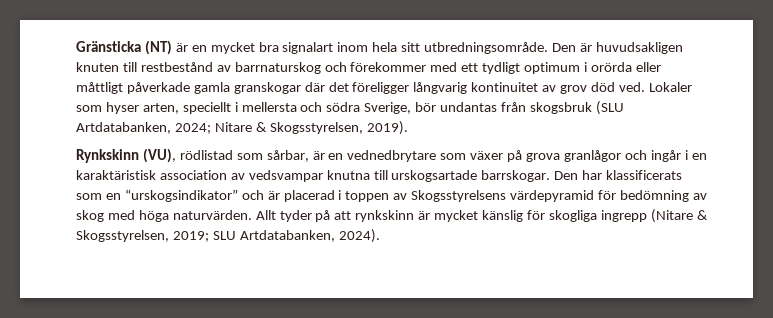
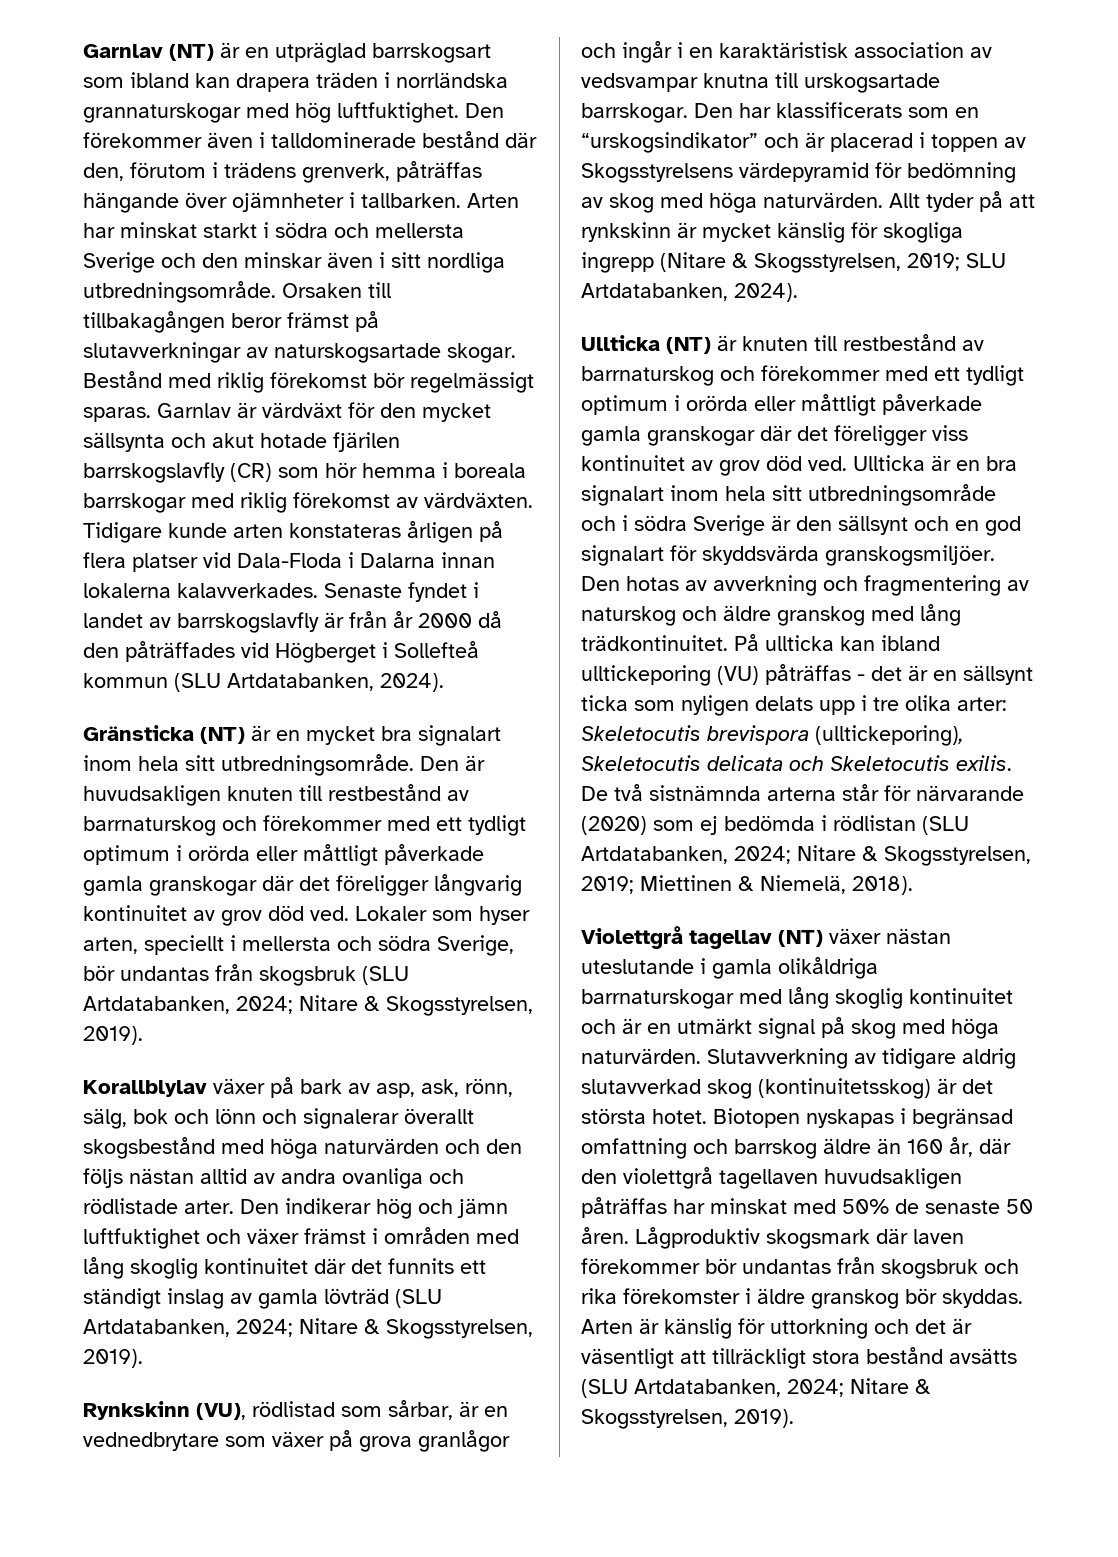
(76, 46) none -> [83,42,491,63] [83,72,508,92] [83,102,504,123] [83,131,537,148] [83,161,482,183] [83,192,519,213] [83,222,464,238] [83,252,505,273] [83,281,391,303] [83,311,379,333] [83,342,516,363] [83,371,534,393] [83,402,491,422] [83,432,400,452] [83,462,526,483] [83,492,533,513] [83,521,503,543] [83,552,495,572] [83,582,479,602] [83,611,502,633] [83,641,479,663] [83,673,444,692] Garnlav (NT) är en utpräglad barrskogsart som ibland kan drapera träden i norrländska grannaturskogar med hög luftfuktighet. Den förekommer även i talldominerade bestånd där den, förutom i trädens grenverk, påträffas hängande över ojämnheter i tallbarken. Arten har minskat starkt i södra och mellersta Sverige och den minskar även i sitt nordliga utbredningsområde. Orsaken till tillbakagången beror främst på slutavverkningar av naturskogsartade skogar. Bestånd med riklig förekomst bör regelmässigt sparas. Garnlav är värdväxt för den mycket sällsynta och akut hotade fjärilen barrskogslavfly (CR) som hör hemma i boreala barrskogar med riklig förekomst av värdväxten. Tidigare kunde arten konstateras årligen på flera platser vid Dala-Floda i Dalarna innan lokalerna kalavverkades. Senaste fyndet i landet av barrskogslavfly är från år 2000 då den påträffades vid Högberget i Sollefteå kommun (SLU Artdatabanken, 2024). //
(408, 128) none -> [83,1077,513,1098] [83,1108,474,1129] [83,1137,522,1159] [83,1168,464,1189] [83,1198,508,1219] [83,1227,519,1249] [83,1257,486,1279] [83,1288,442,1309] [83,1318,533,1339] [83,1349,143,1368] // Korallblylav växer på bark av asp, ask, rönn, sälg, bok och lönn och signalerar överallt skogsbestånd med höga naturvärden och den följs nästan alltid av andra ovanliga och rödlistade arter. Den indikerar hög och jämn luftfuktighet och växer främst i områden med lång skoglig kontinuitet där det funnits ett ständigt inslag av gamla lövträd (SLU Artdatabanken, 2024; Nitare & Skogsstyrelsen, 2019).
(380, 236) none -> [581,334,984,354] [581,365,1024,386] [581,394,982,416] [581,425,968,446] [581,455,1017,476] [581,484,996,506] [581,515,1021,536] [581,545,995,566] [581,575,1029,596] [581,604,961,626] [581,634,940,651] [581,664,1033,686] [581,695,1007,716] [581,725,964,746] [581,755,1012,771] [581,784,1024,801] [581,815,969,835] [581,845,1031,866] [581,875,913,895] [581,926,951,949] [581,957,878,979] [581,987,1013,1009] [581,1017,999,1039] [581,1048,1016,1069] [581,1078,993,1099] [581,1108,1013,1129] [581,1137,1011,1159] [581,1167,962,1189] [581,1197,1033,1218] [581,1227,964,1249] [581,1257,1019,1279] [581,1288,1023,1309] [581,1318,972,1339] [581,1347,1017,1369] [581,1378,931,1398] [581,1409,794,1429] // Ullticka (NT) är knuten till restbestånd av barrnaturskog och förekommer med ett tydligt optimum i orörda eller måttligt påverkade gamla granskogar där det föreligger viss kontinuitet av grov död ved. Ullticka är en bra signalart inom hela sitt utbredningsområde och i södra Sverige är den sällsynt och en god signalart för skyddsvärda granskogsmiljöer. Den hotas av avverkning och fragmentering av naturskog och äldre granskog med lång trädkontinuitet. På ullticka kan ibland ulltickeporing (VU) påträffas - det är en sällsynt ticka som nyligen delats upp i tre olika arter: Skeletocutis brevispora (ulltickeporing), Skeletocutis delicata och Skeletocutis exilis. De två sistnämnda arterna står för närvarande (2020) som ej bedömda i rödlistan (SLU Artdatabanken, 2024; Nitare & Skogsstyrelsen, 2019; Miettinen & Niemelä, 2018). // Violettgrå tagellav (NT) växer nästan uteslutande i gamla olikåldriga barrnaturskogar med lång skoglig kontinuitet och är en utmärkt signal på skog med höga naturvärden. Slutavverkning av tidigare aldrig slutavverkad skog (kontinuitetsskog) är det största hotet. Biotopen nyskapas i begränsad omfattning och barrskog äldre än 160 år, där den violettgrå tagellaven huvudsakligen påträffas har minskat med 50% de senaste 50 åren. Lågproduktiv skogsmark där laven förekommer bör undantas från skogsbruk och rika förekomster i äldre granskog bör skyddas. Arten är känslig för uttorkning och det är väsentligt att tillräckligt stora bestånd avsätts (SLU Artdatabanken, 2024; Nitare & Skogsstyrelsen, 2019).

